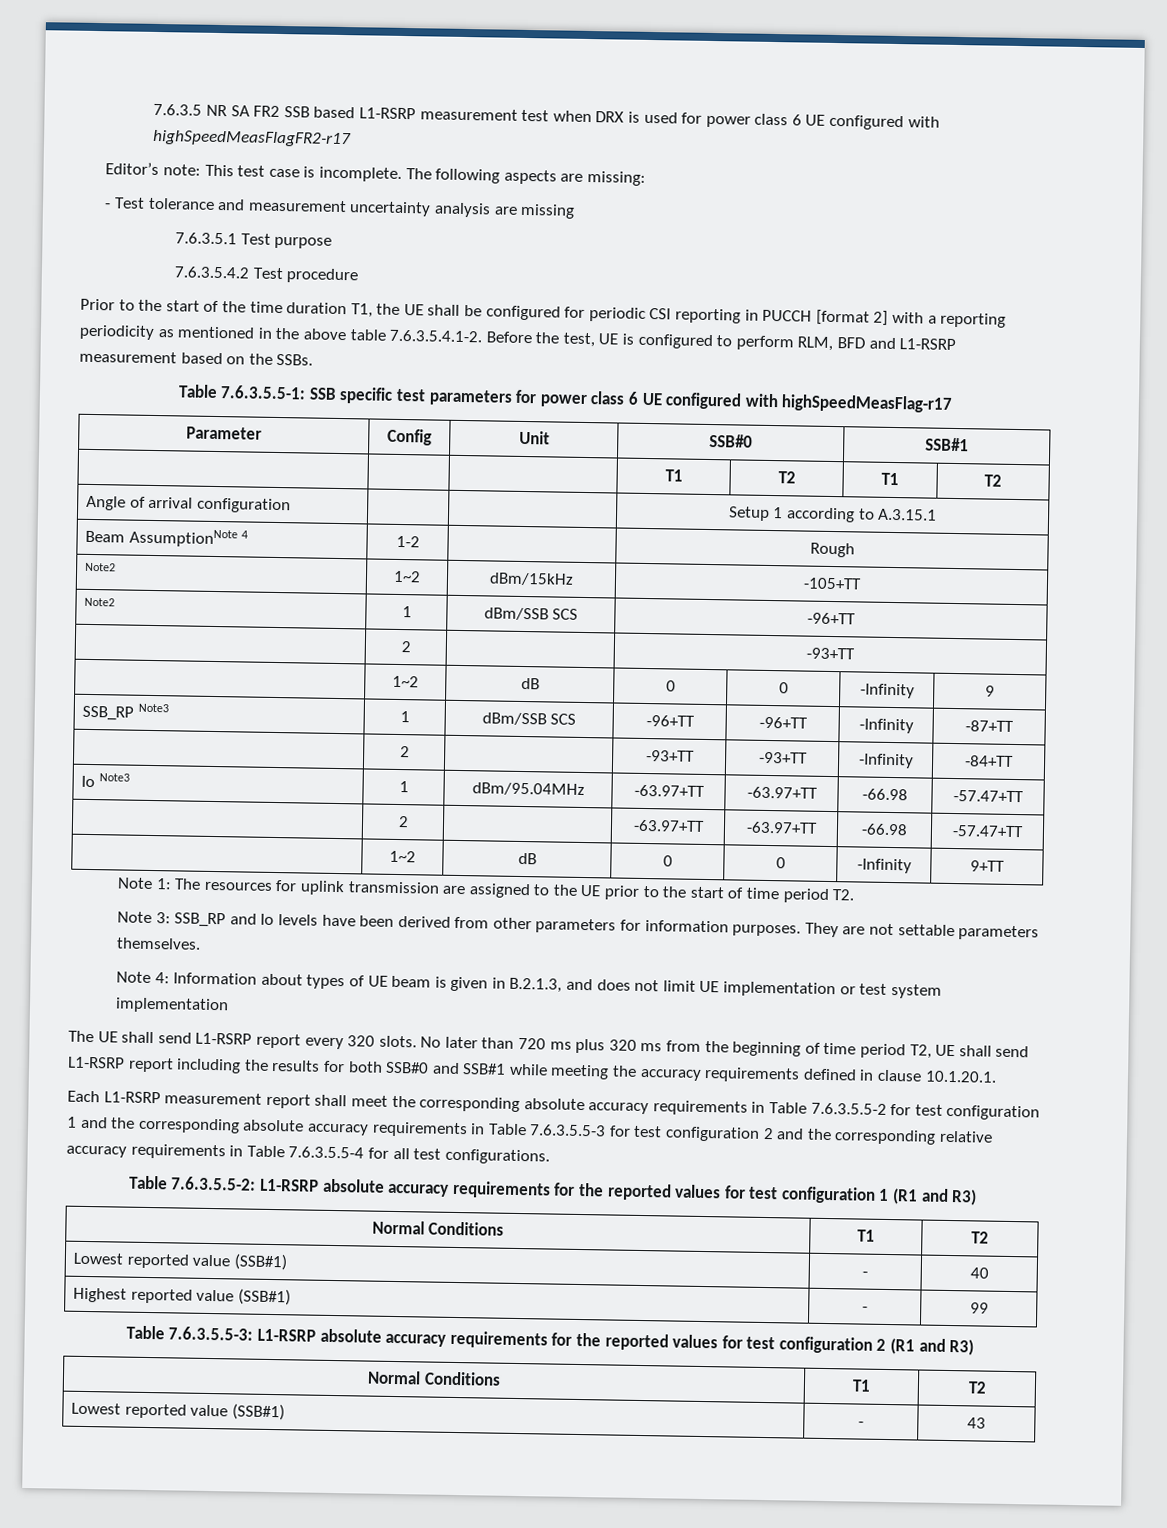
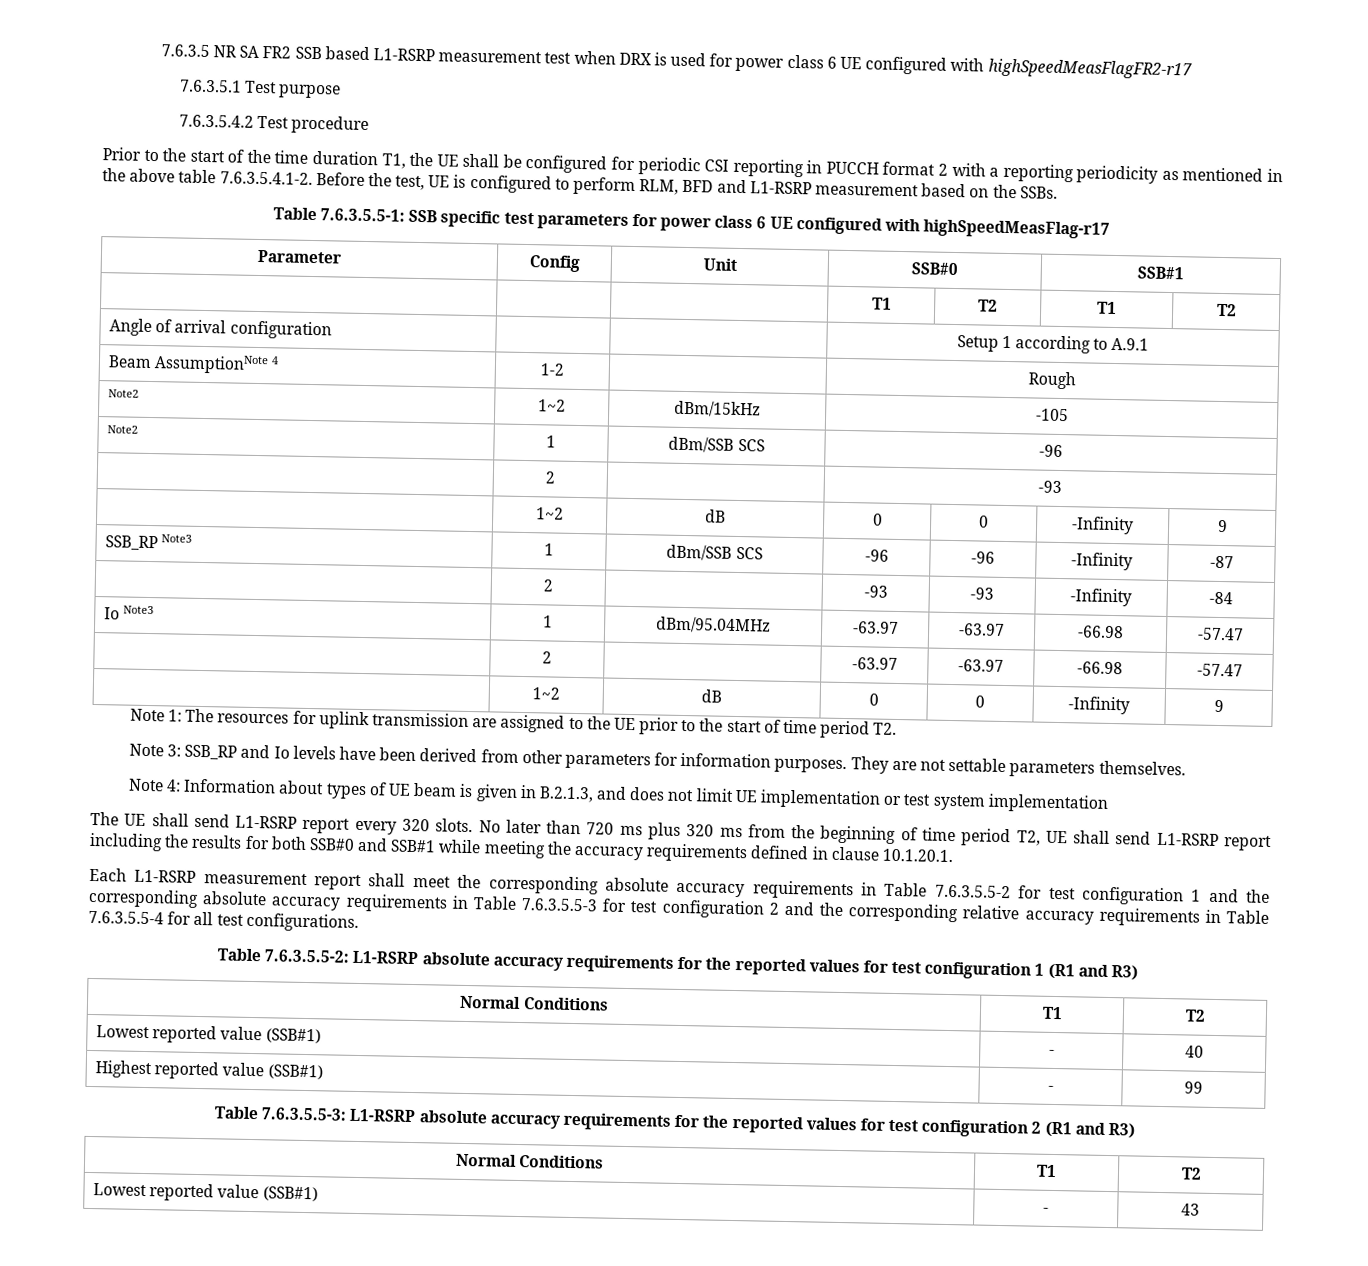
[105,162,646,186] [104,197,576,219] // Editor’s note: This test case is incomplete. The following aspects are missing: // - Test tolerance and measurement uncertainty analysis are missing -> (1192, 69) none
[815,309,889,326] [format 2] -> [882,161,948,176] format 2
[878,508,938,521] A.3.15.1 -> [1111,337,1150,351] A.9.1
[802,577,862,590] -105+TT -> [1035,408,1069,422] -105
[807,612,856,625] [400,641,411,653] [806,647,855,660] -96+TT // | 2 | | -93+TT -> [1039,444,1063,458] [545,471,555,484] [1038,480,1062,494] -96 // | 2 | | -93
[645,715,695,727] [758,716,808,729] [858,718,914,734] [965,720,1014,732] [399,746,410,758] [645,750,695,762] [758,751,808,764] [857,753,914,769] [965,755,1014,767] -96+TT | -96+TT | -Infinity | -87+TT // | 2 | | -93+TT | -93+TT | -Infinity | -84+TT -> [864,549,889,562] [971,551,996,564] [1071,552,1133,571] [1209,555,1234,569] [543,579,553,592] [863,585,888,598] [970,587,995,600] [1070,588,1132,607] [1208,591,1233,605] -96 | -96 | -Infinity | -87 // | 2 | | -93 | -93 | -Infinity | -84
[633,784,705,797] [746,786,818,799] [862,788,908,801] [953,790,1024,803] [397,815,409,828] [632,819,705,832] [745,821,818,834] [861,823,908,836] [952,825,1024,838] [389,850,416,863] [517,852,537,865] [662,855,673,867] [775,857,786,869] [856,858,912,874] [970,860,1005,872] -63.97+TT | -63.97+TT | -66.98 | -57.47+TT // | 2 | | -63.97+TT | -63.97+TT | -66.98 | -57.47+TT // | 1~2 | dB | 0 | 0 | -Infinity | 9+TT -> [852,621,899,634] [959,623,1006,636] [1077,625,1124,639] [1196,627,1244,641] [542,651,552,664] [851,657,898,670] [958,659,1005,672] [1077,661,1123,675] [1196,663,1243,677] [532,687,560,700] [701,689,723,703] [868,693,879,706] [975,695,986,708] [1068,696,1130,715] [1213,699,1224,713] -63.97 | -63.97 | -66.98 | -57.47 // | 2 | | -63.97 | -63.97 | -66.98 | -57.47 // | 1~2 | dB | 0 | 0 | -Infinity | 9

